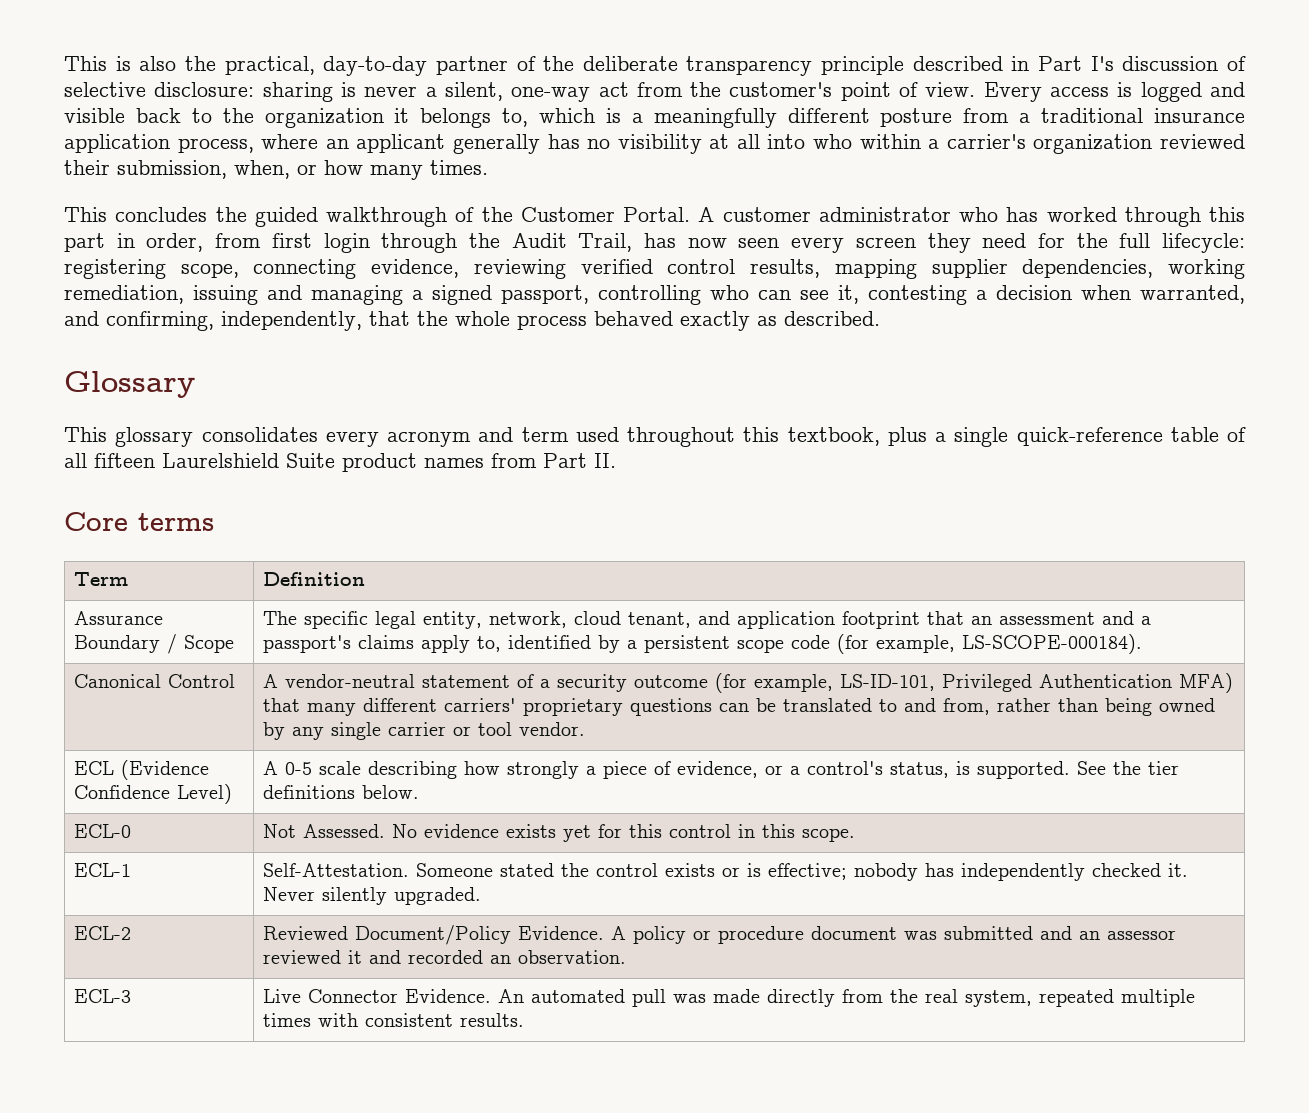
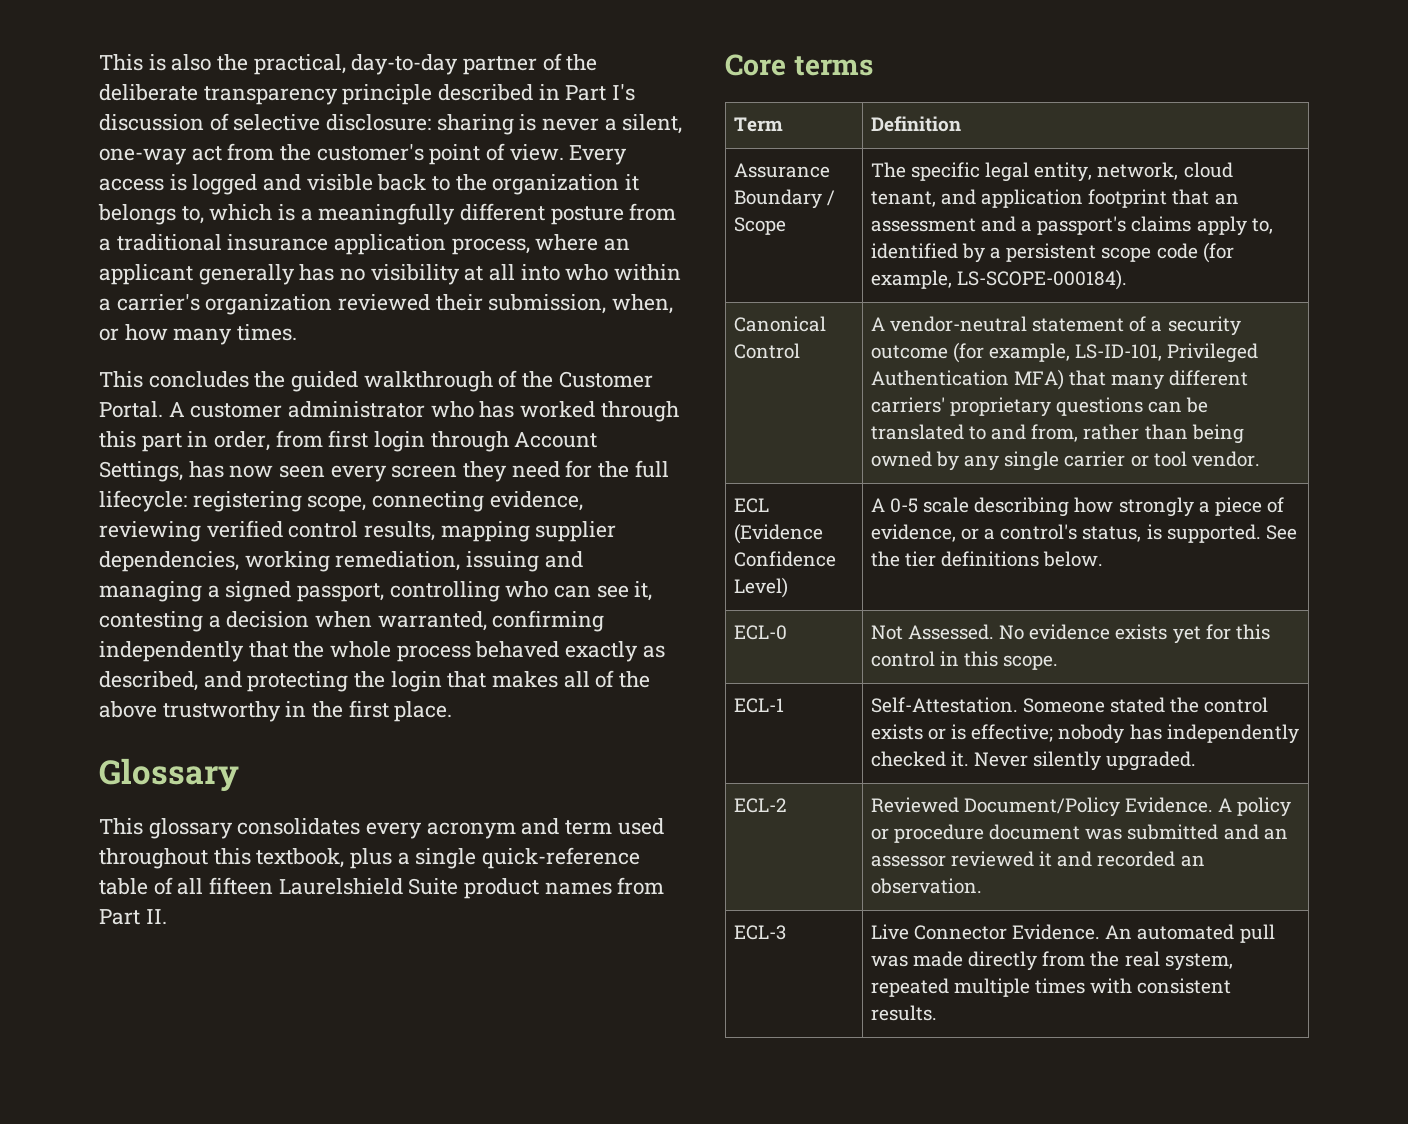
[468,233,633,252] the Audit Trail, -> [514,432,598,448] [99,461,183,482] Account Settings,
[64,311,362,331] and confirming, independently, -> [492,610,605,632] [99,641,244,662] confirming independently
[784,311,880,326] described. -> [99,670,651,692] [99,700,453,722] described, and protecting the login that makes all of the above trustworthy in the first place.

